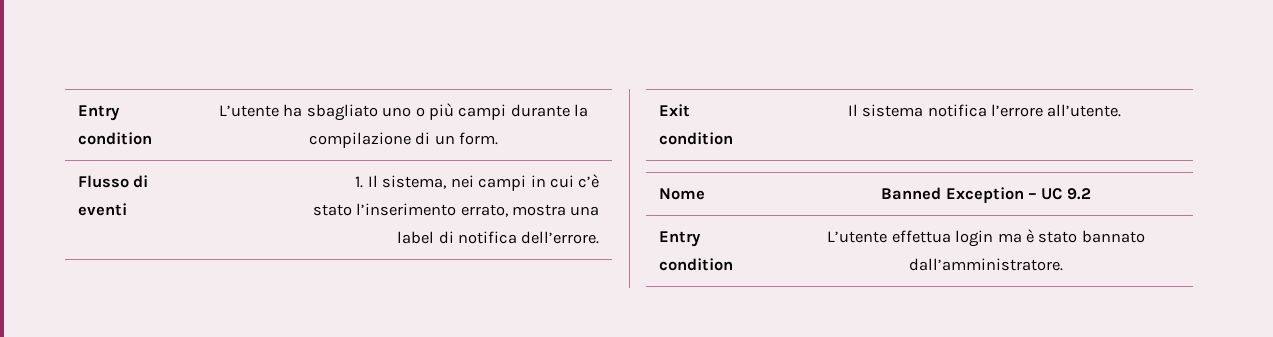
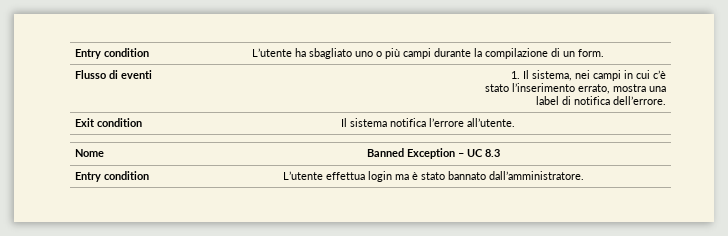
[1066,188,1091,200] 9.2 -> [484,149,500,157] 8.3

